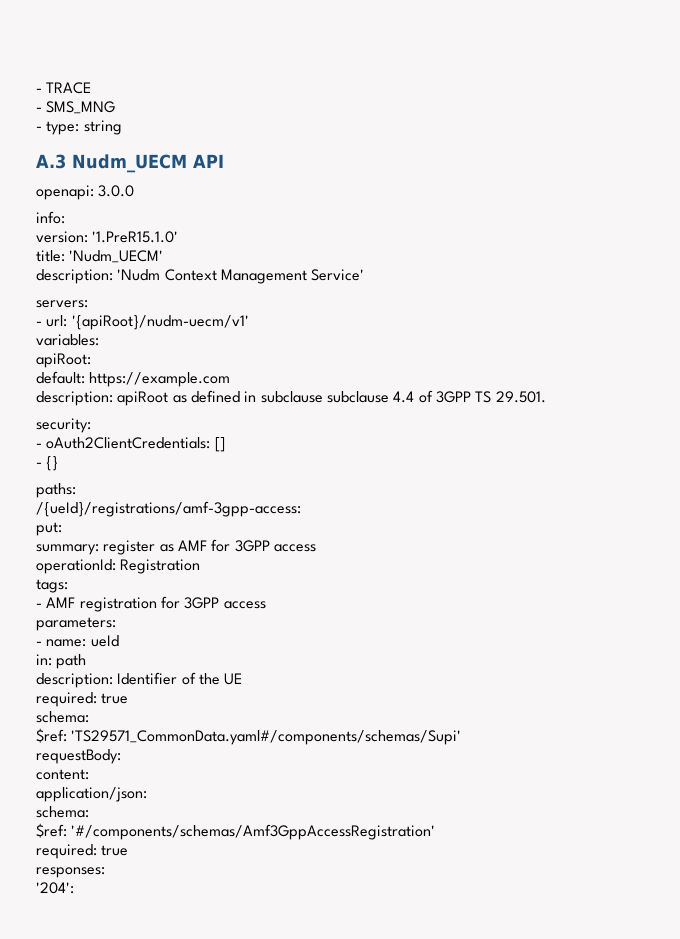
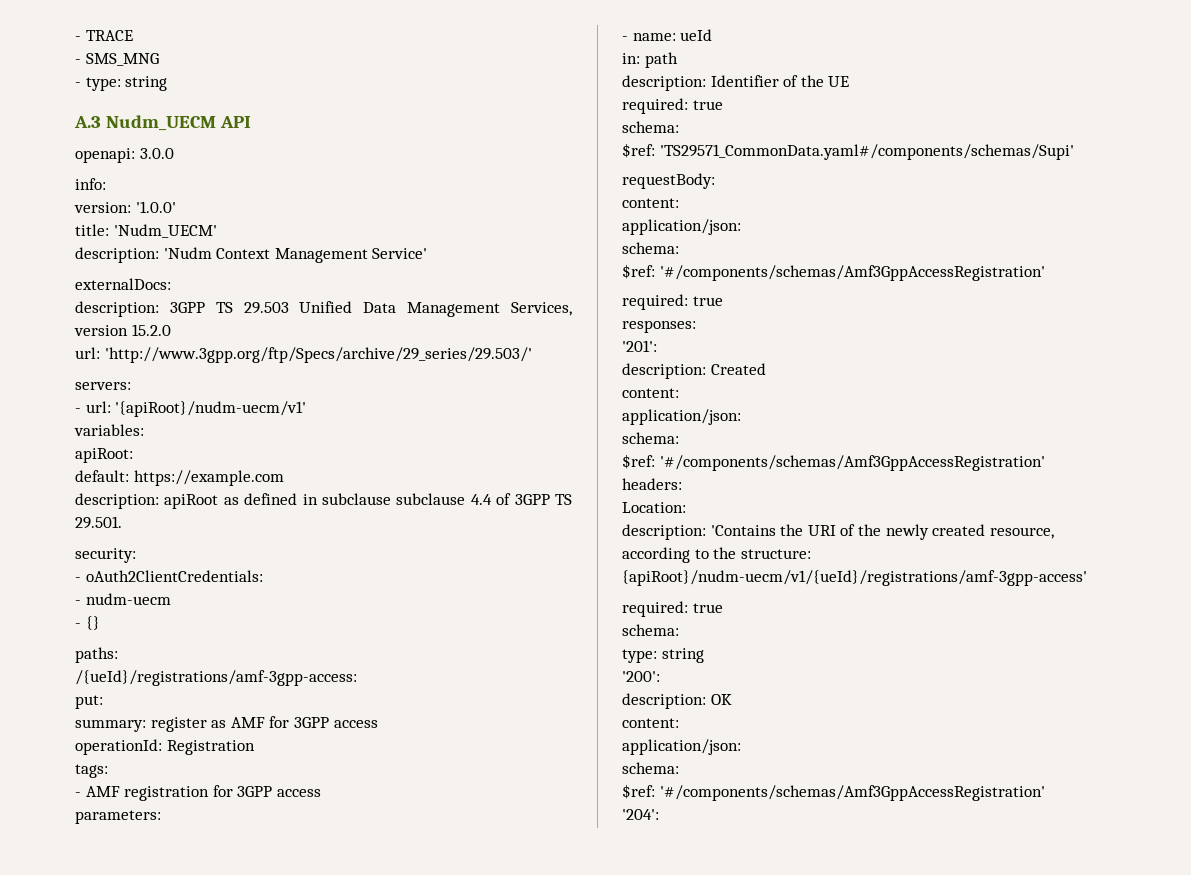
[92,231,179,243] '1.PreR15.1.0' -> [135,201,176,213] '1.0.0'
(365, 275) none -> [75,278,171,290] [75,301,572,317] [74,324,171,336] [75,347,532,363] // externalDocs: // description: 3GPP TS 29.503 Unified Data Management Services, version 15.2.0 // url: 'http://www.3gpp.org/ftp/Specs/archive/29_series/29.503/'
[214,437,225,452] [] -> [75,593,171,605] // - nudm-uecm
(105, 872) none -> [622,340,657,352] [622,363,766,379] [622,388,679,398] [622,409,741,425] [622,432,679,444] [622,454,1045,471] [622,478,682,490] [622,502,686,513] [622,524,1054,540] [622,547,811,563] [622,570,1087,586] [622,601,723,617] [622,624,679,636] [622,648,704,663] [622,671,660,682] [622,693,732,709] [622,718,679,728] [622,739,741,755] [622,762,679,774] [622,784,1045,801] // '201': // description: Created // content: // application/json: // schema: // $ref: '#/components/schemas/Amf3GppAccessRegistration' // headers: // Location: // description: 'Contains the URI of the newly created resource, according to the structure: {apiRoot}/nudm-uecm/v1/{ueId}/registrations/amf-3gpp-access' // required: true // schema: // type: string // '200': // description: OK // content: // application/json: // schema: // $ref: '#/components/schemas/Amf3GppAccessRegistration'

